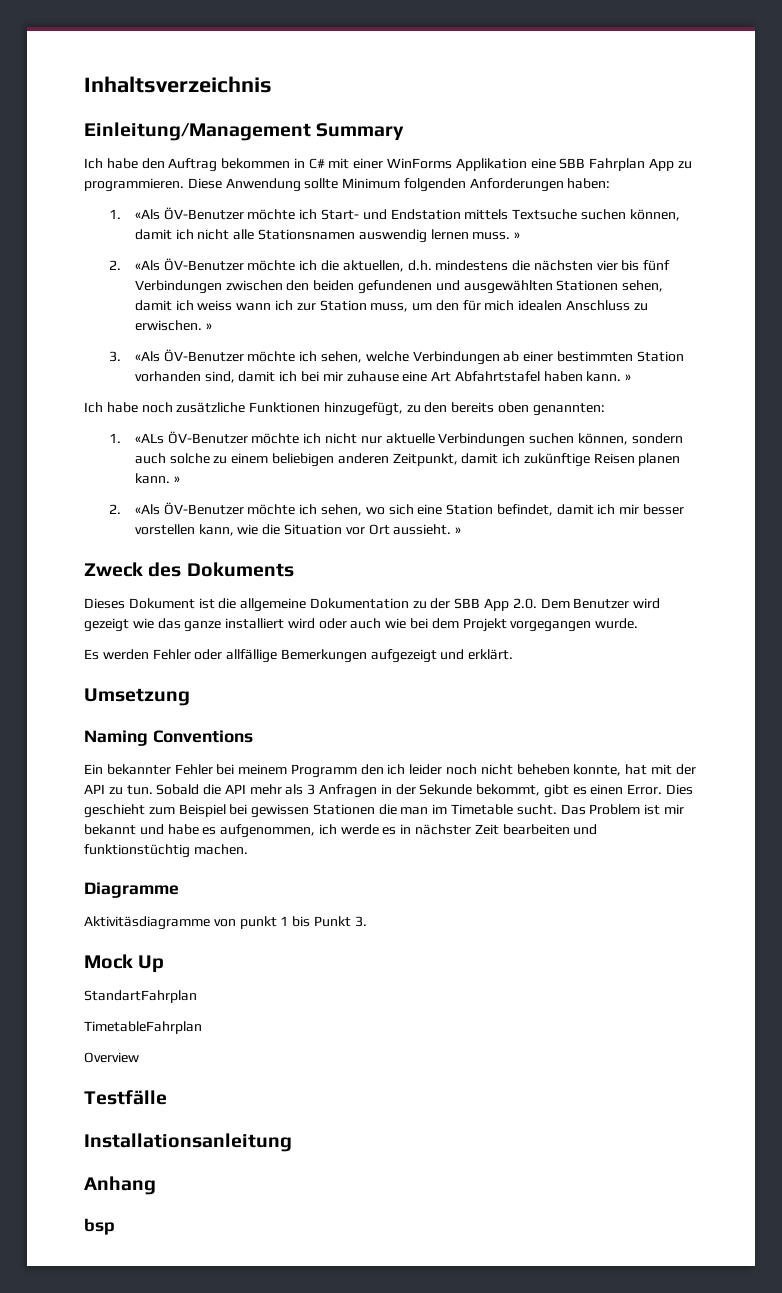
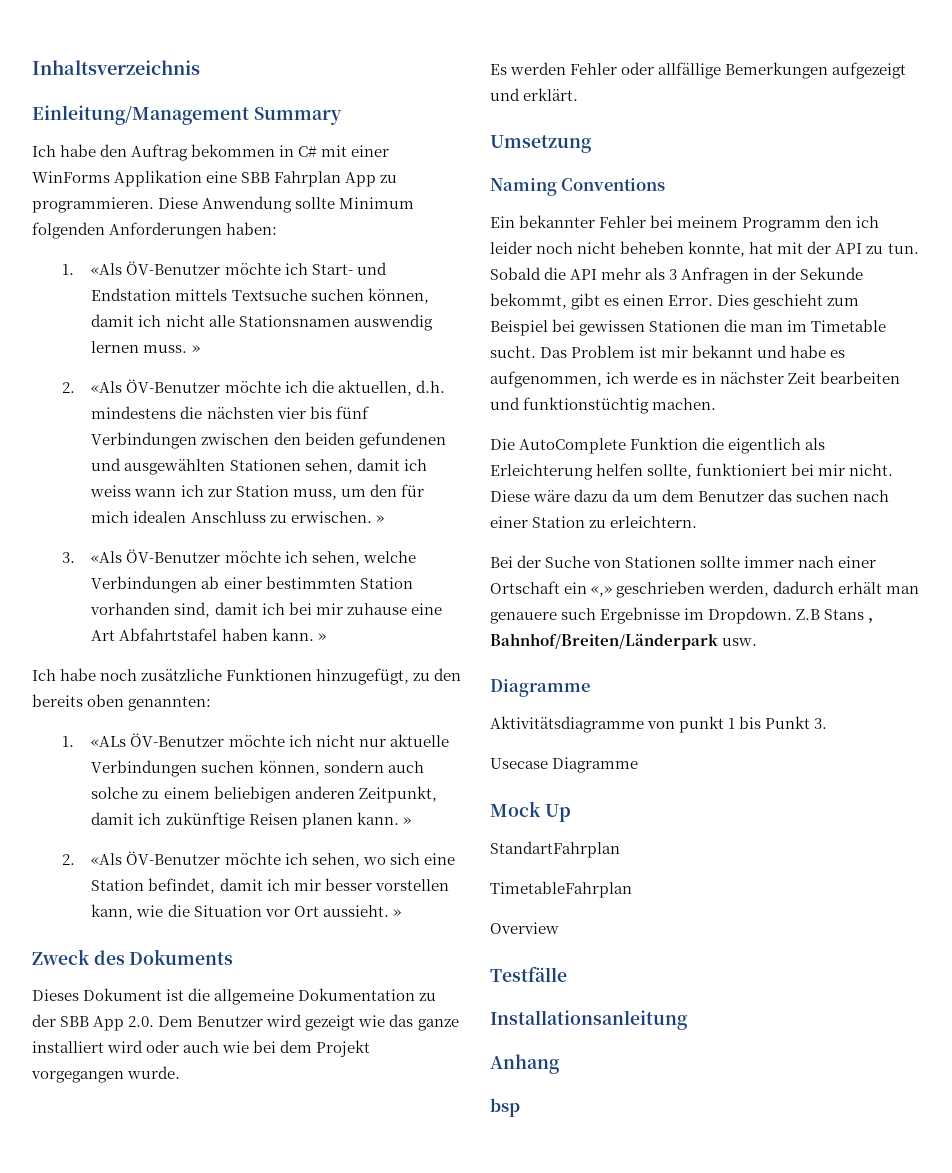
[84,882,179,898] [84,916,210,930] // Diagramme // Aktivitäsdiagramme -> [490,437,826,454] [490,463,894,480] [490,489,890,502] [490,516,698,528] [490,555,877,568] [490,581,920,598] [490,607,874,624] [490,633,758,650] [490,679,590,697] [490,716,644,733] // Die AutoComplete Funktion die eigentlich als Erleichterung helfen sollte, funktioniert bei mir nicht. Diese wäre dazu da um dem Benutzer das suchen nach einer Station zu erleichtern. // Bei der Suche von Stationen sollte immer nach einer Ortschaft ein «,» geschrieben werden, dadurch erhält man genauere such Ergebnisse im Dropdown. Z.B Stans , Bahnhof/Breiten/Länderpark usw. // Diagramme // Aktivitätsdiagramme
(367, 921) none -> [490,757,639,773] // Usecase Diagramme

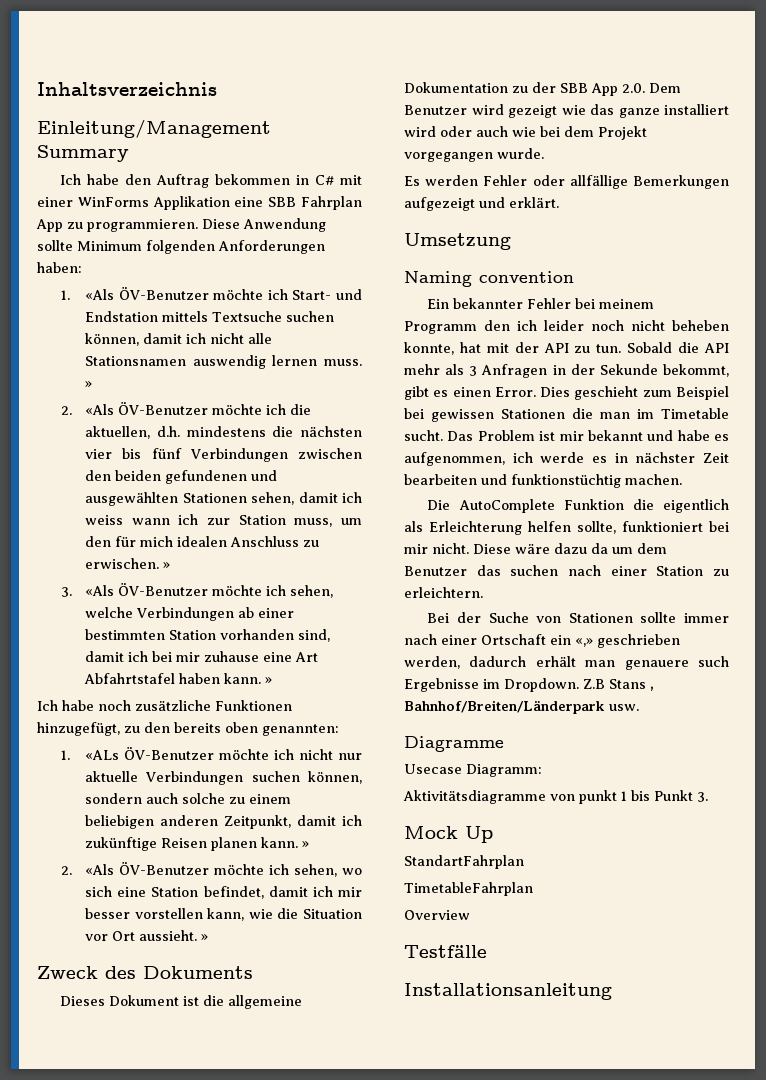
[561,178,666,191] Conventions -> [479,271,574,283] convention
(590, 688) none -> [404,764,542,777] // Usecase Diagramm:
[490,757,639,773] // Usecase Diagramme -> (708, 797) none
[490,1054,560,1074] [490,1098,520,1117] // Anhang // bsp -> (612, 991) none

